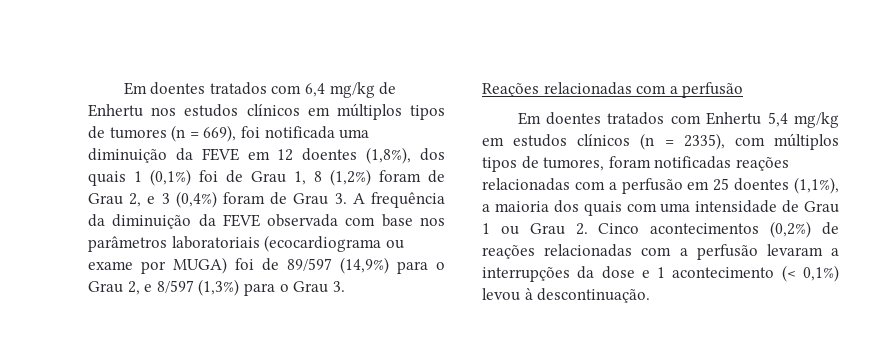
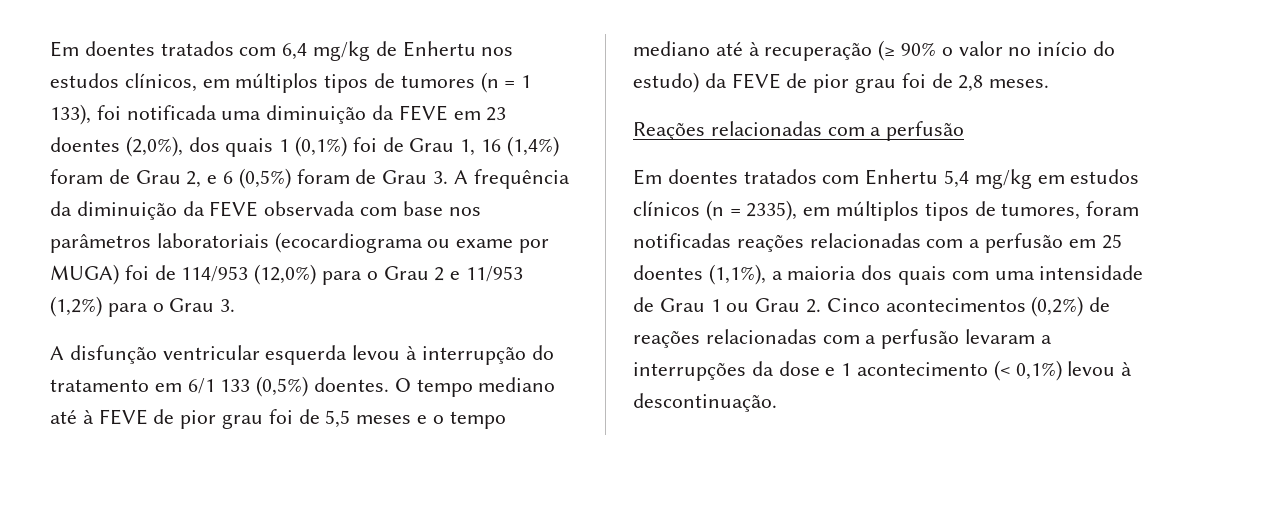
[246,104,300,116] clínicos -> [124,73,197,92] clínicos,
[203,125,237,142] 669), -> [521,75,532,88] [50,104,91,125] 1 133),
[277,147,412,164] 12 doentes (1,8%), -> [486,107,507,121] [50,136,183,157] 23 doentes (2,0%),
[314,169,371,186] 8 (1,2%) -> [481,136,559,157] 16 (1,4%)
[161,191,217,208] 3 (0,4%) -> [223,168,291,189] 6 (0,5%)
[287,257,445,274] [88,279,240,296] 89/597 (14,9%) para o Grau 2, e 8/597 (1,3%) -> [181,264,524,285] [50,296,102,317] 114/953 (12,0%) para o Grau 2 e 11/953 (1,2%)
(345, 286) none -> [50,345,554,365] [50,376,556,397] [50,409,506,429] [633,40,1116,61] [633,72,1050,93] // A disfunção ventricular esquerda levou à interrupção do tratamento em 6/1 133 (0,5%) doentes. O tempo mediano até à FEVE de pior grau foi de 5,5 meses e o tempo mediano até à recuperação (≥ 90% o valor no início do estudo) da FEVE de pior grau foi de 2,8 meses.
[734,137,765,146] com -> [803,207,831,216] em

